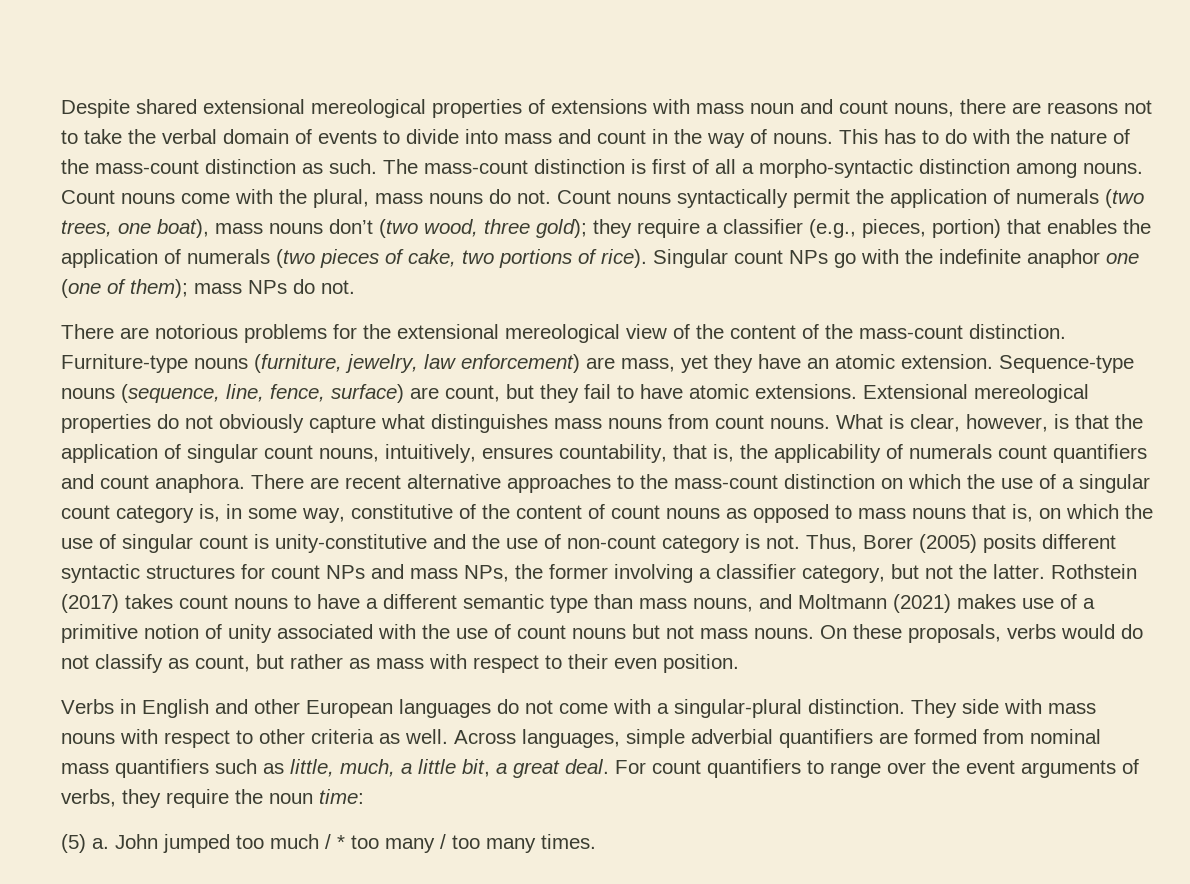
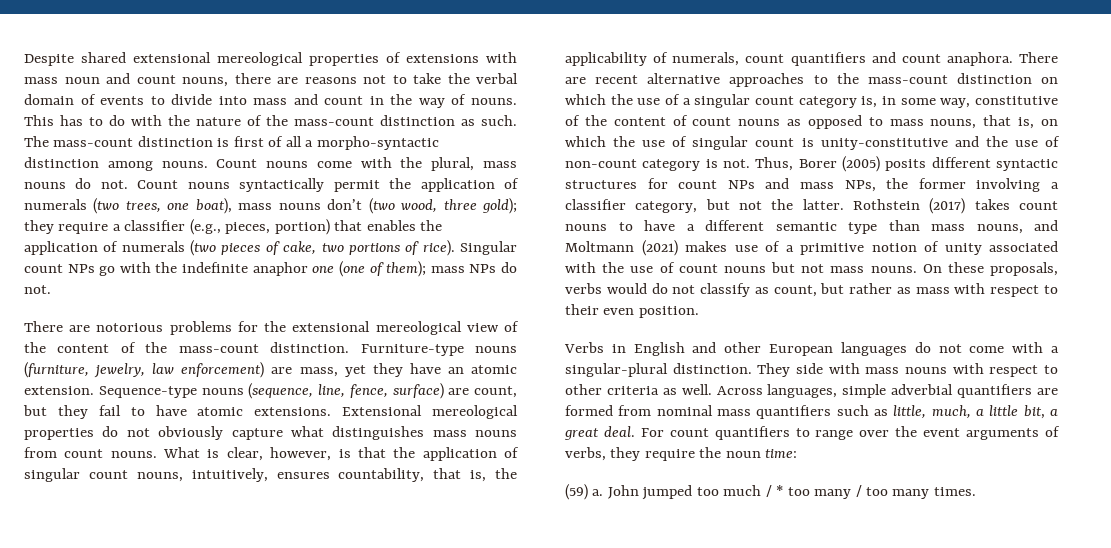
[909,444,992,459] numerals -> [672,52,740,66] numerals,
[912,508,966,519] nouns -> [930,119,977,129] nouns,
[61,834,86,853] (5) -> [565,484,588,500] (59)

